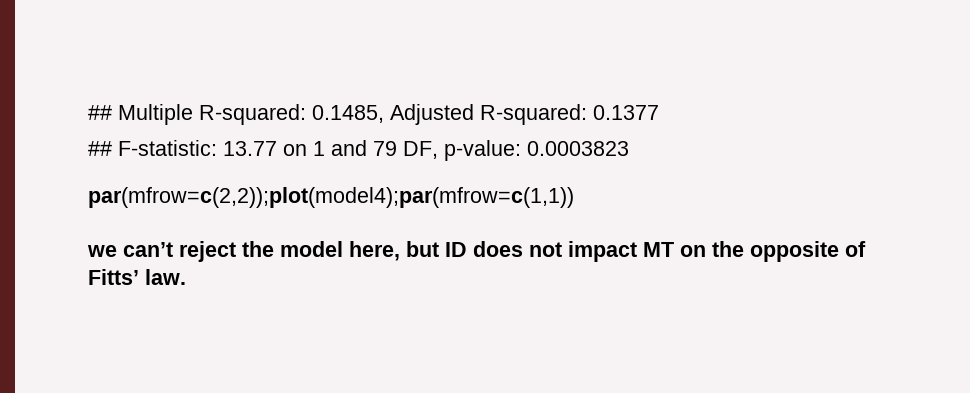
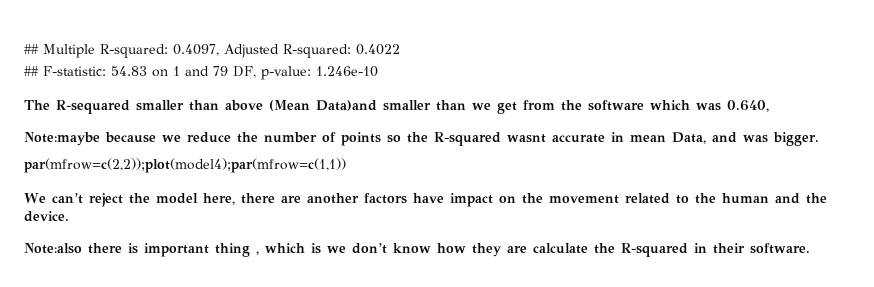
[312,105,384,123] 0.1485, -> [173,44,219,56] 0.4097,
[593,105,659,120] 0.1377 -> [356,44,400,55] 0.4022
[223,141,277,156] 13.77 -> [111,66,147,76] 54.83
[527,141,629,156] 0.0003823 -> [315,66,378,77] [24,100,769,114] [24,132,819,146] 1.246e-10 // The R-sequared smaller than above (Mean Data)and smaller than we get from the software which was 0.640, // Note:maybe because we reduce the number of points so the R-squared wasnt accurate in mean Data, and was bigger.
[87,245,117,257] we -> [24,193,46,203] We
[406,241,866,262] [88,269,186,285] but ID does not impact MT on the opposite of Fitts’ law. -> [240,193,827,207] [24,211,69,222] [24,243,810,257] there are another factors have impact on the movement related to the human and the device. // Note:also there is important thing , which is we don’t know how they are calculate the R-squared in their software.

